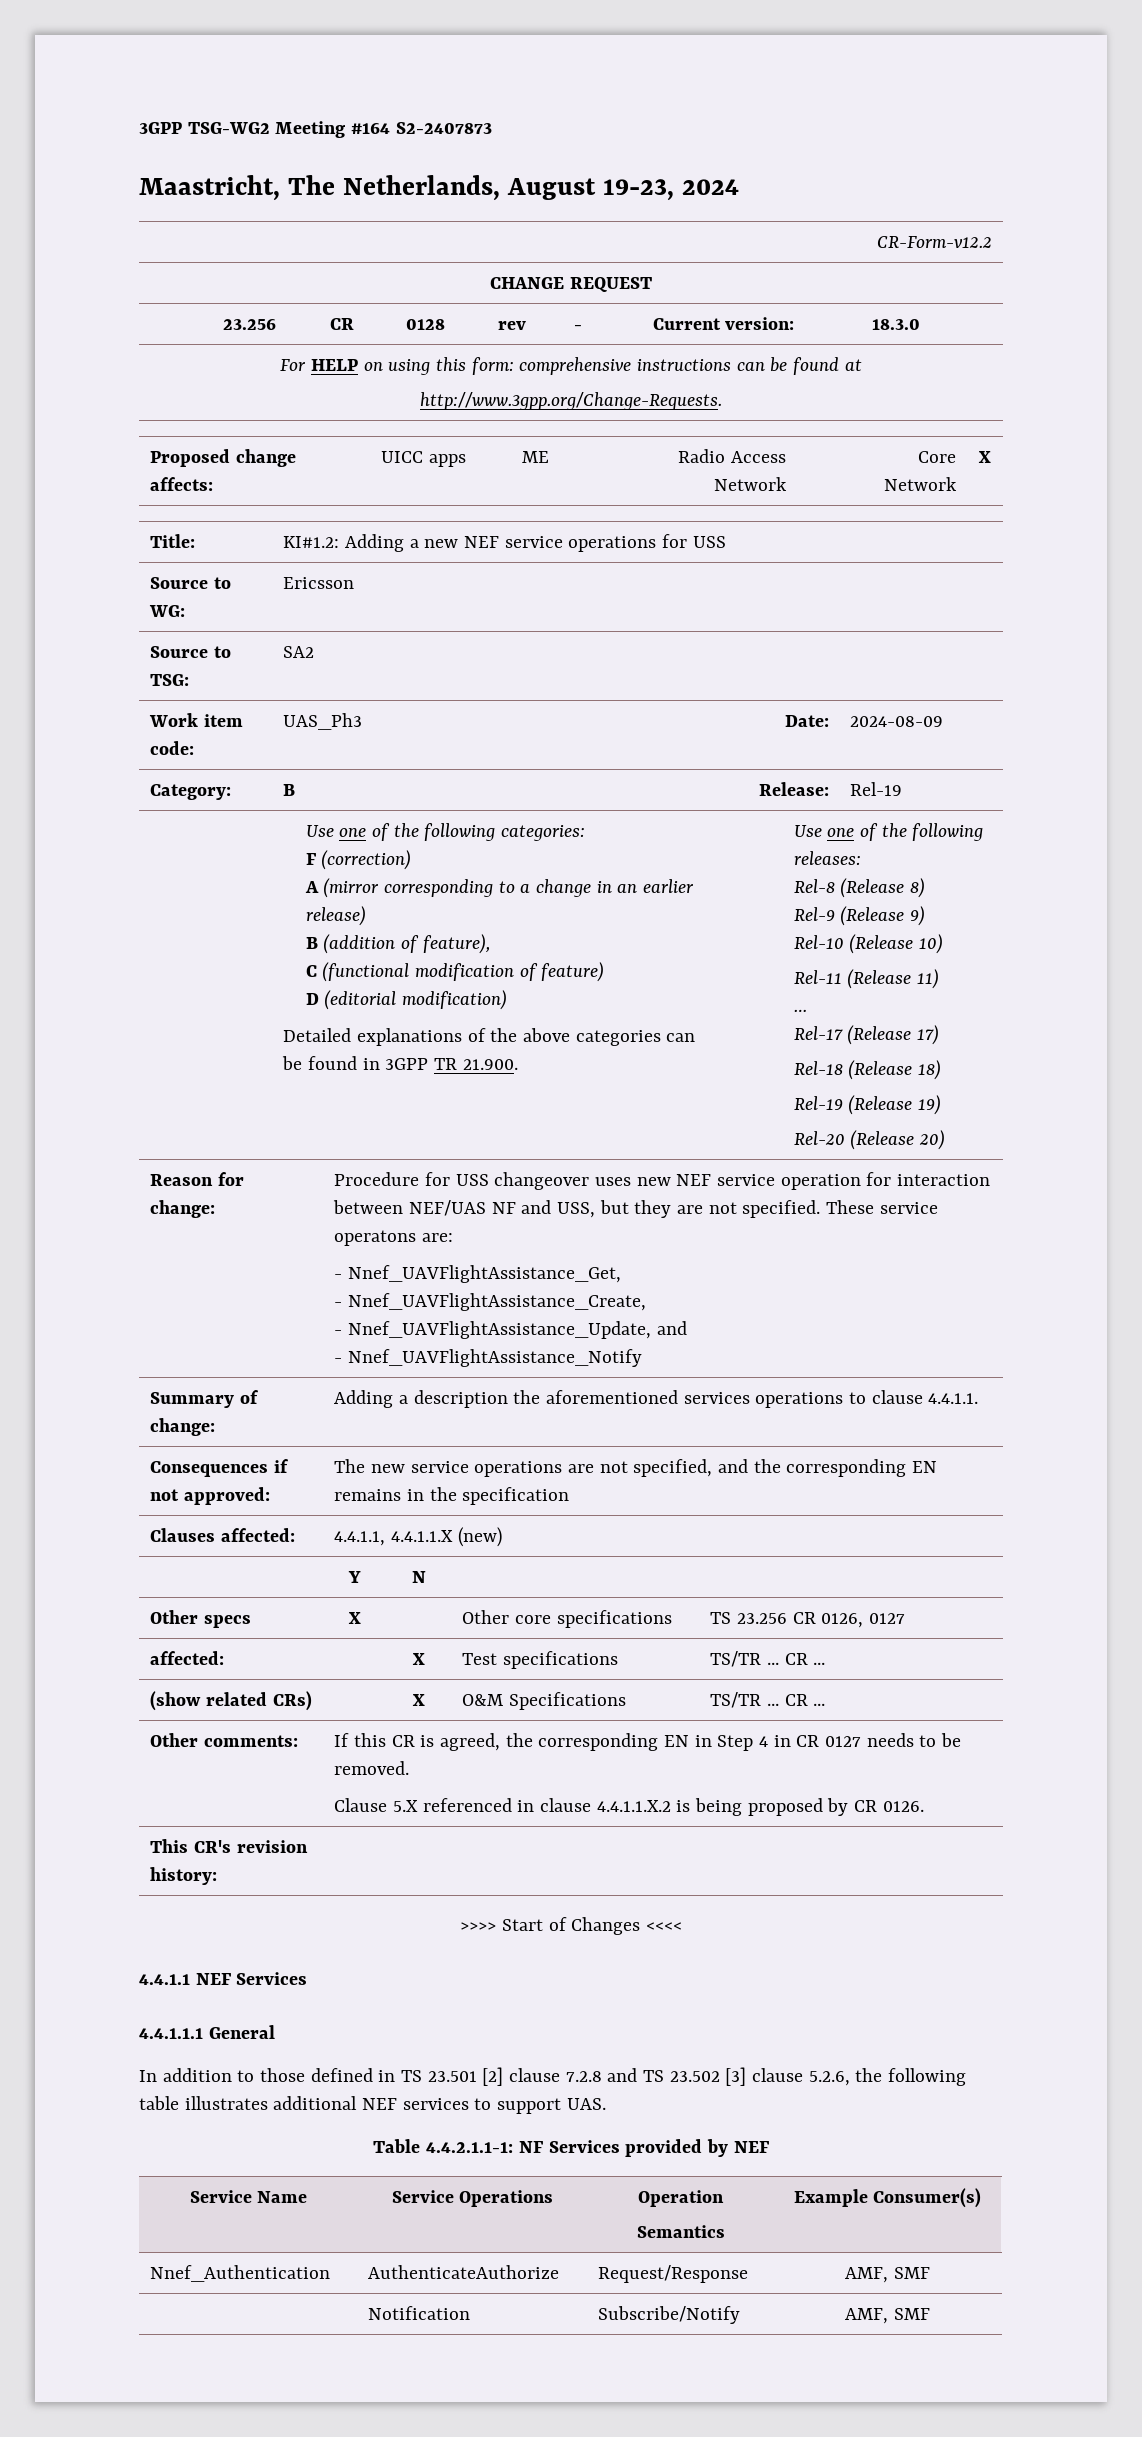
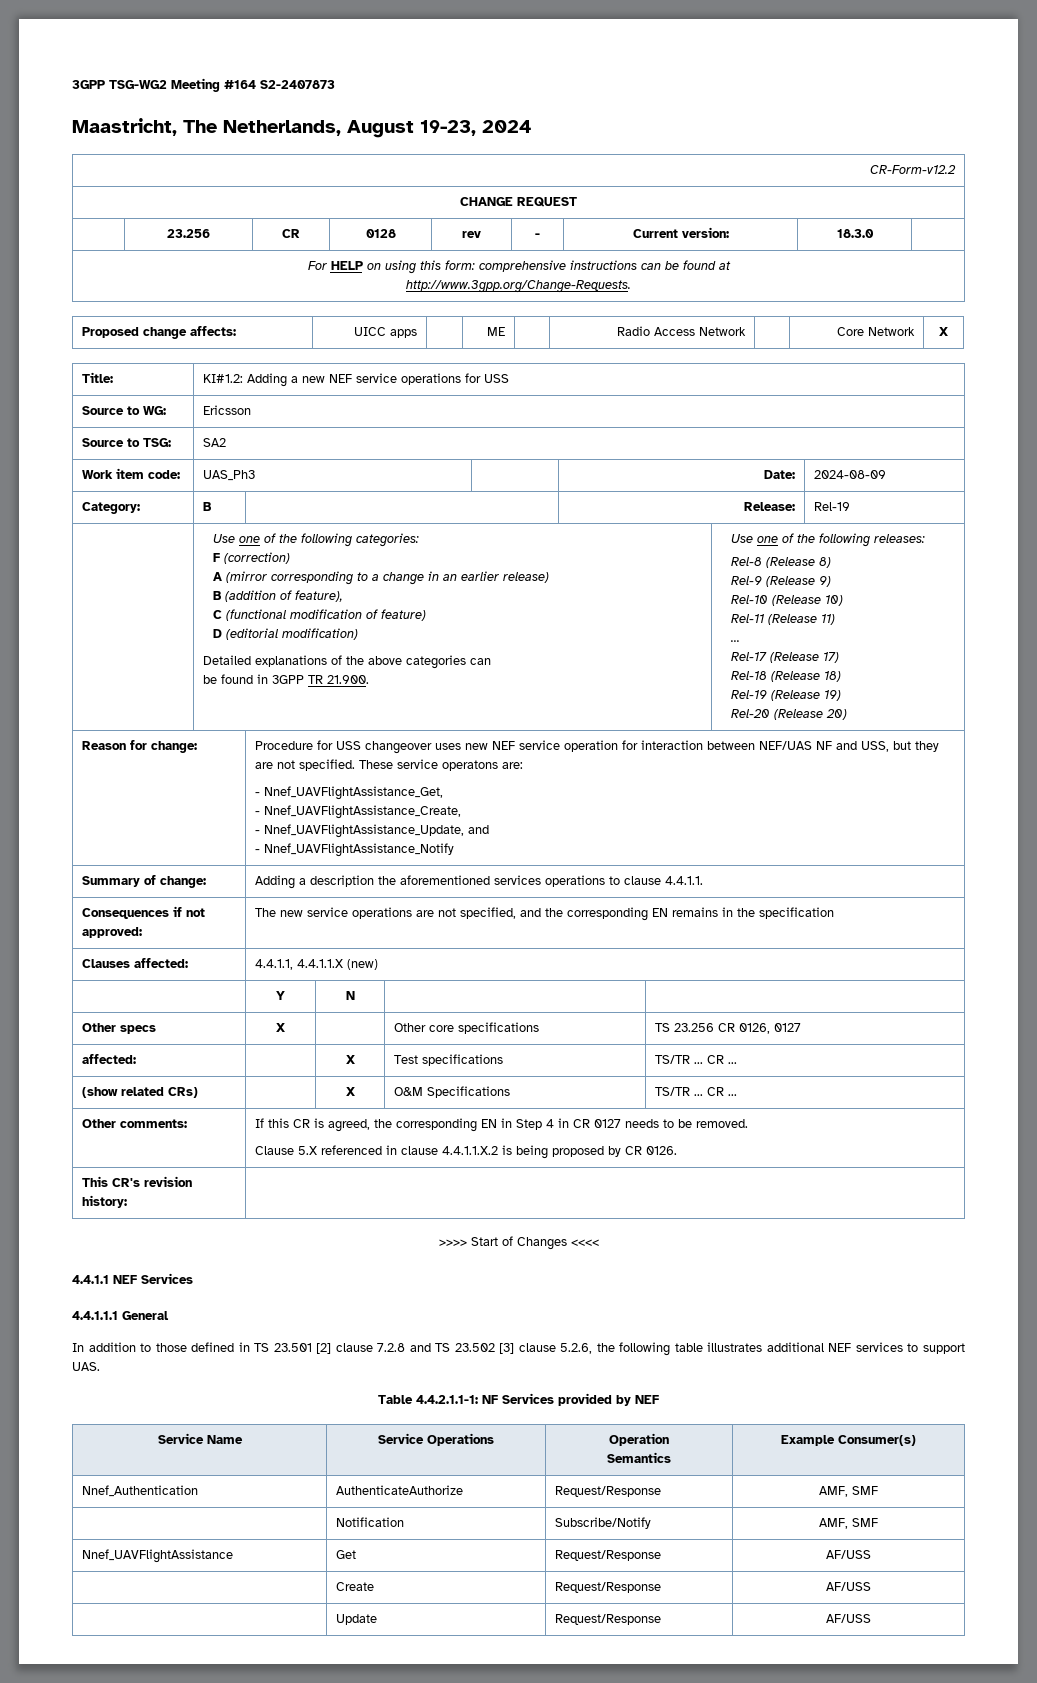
(930, 2314) none -> [81,1549,233,1563] [335,1550,356,1559] [554,1550,661,1561] [826,1550,871,1559] [335,1582,374,1591] [554,1582,661,1593] [826,1582,871,1591] [335,1614,377,1625] [554,1614,661,1625] [826,1614,871,1623] // Nnef_UAVFlightAssistance | Get | Request/Response | AF/USS // | Create | Request/Response | AF/USS // | Update | Request/Response | AF/USS

